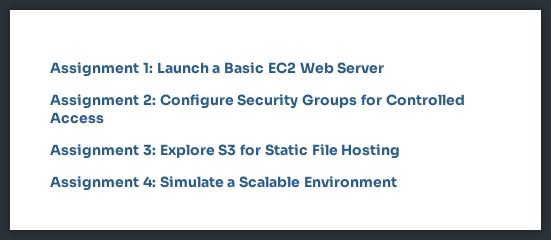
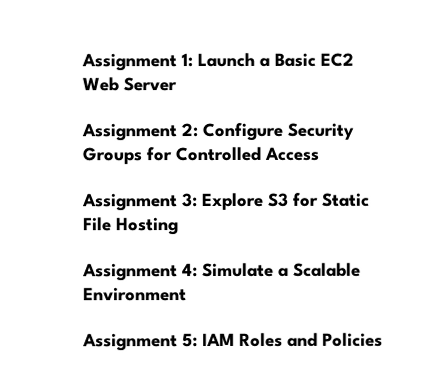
(397, 182) none -> [82,332,383,352] // Assignment 5: IAM Roles and Policies

